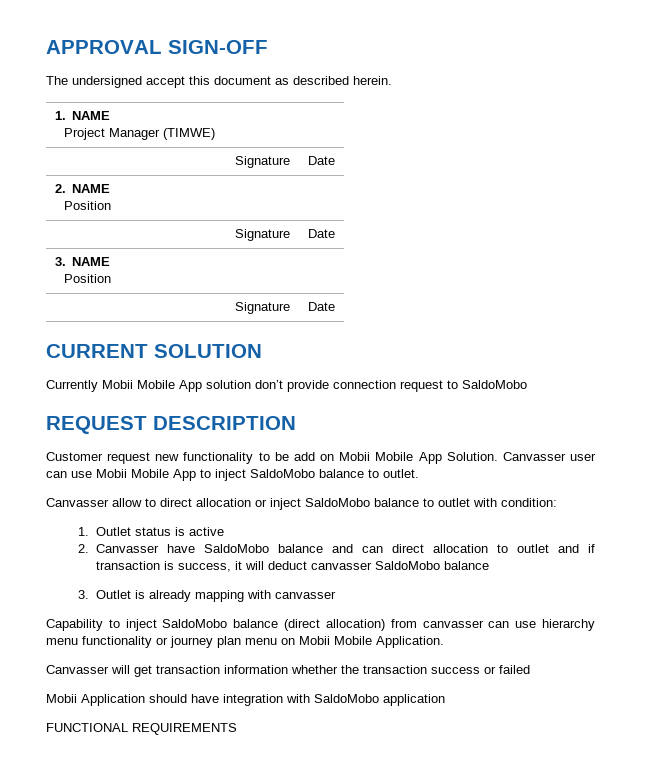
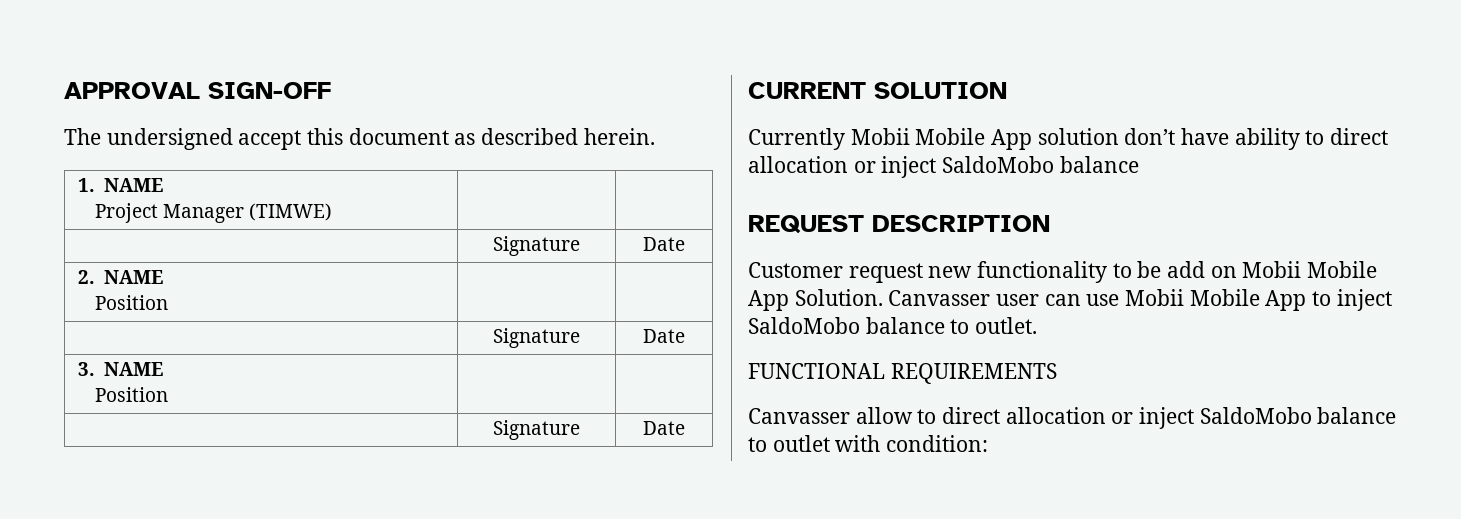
[287,380,527,392] provide connection request to SaldoMobo -> [1181,128,1389,150] [748,156,1139,178] have ability to direct allocation or inject SaldoMobo balance
(419, 473) none -> [748,363,1057,384] // FUNCTIONAL REQUIREMENTS
[78,527,224,536] [78,544,595,553] [95,561,489,572] [78,590,336,602] [46,619,595,631] [46,636,444,648] [46,665,530,677] [46,694,445,706] [46,723,237,735] // 1. Outlet status is active // 2. Canvasser have SaldoMobo balance and can direct allocation to outlet and if transaction is success, it will deduct canvasser SaldoMobo balance // 3. Outlet is already mapping with canvasser // Capability to inject SaldoMobo balance (direct allocation) from canvasser can use hierarchy menu functionality or journey plan menu on Mobii Mobile Application. // Canvasser will get transaction information whether the transaction success or failed // Mobii Application should have integration with SaldoMobo application // FUNCTIONAL REQUIREMENTS -> (989, 443) none

